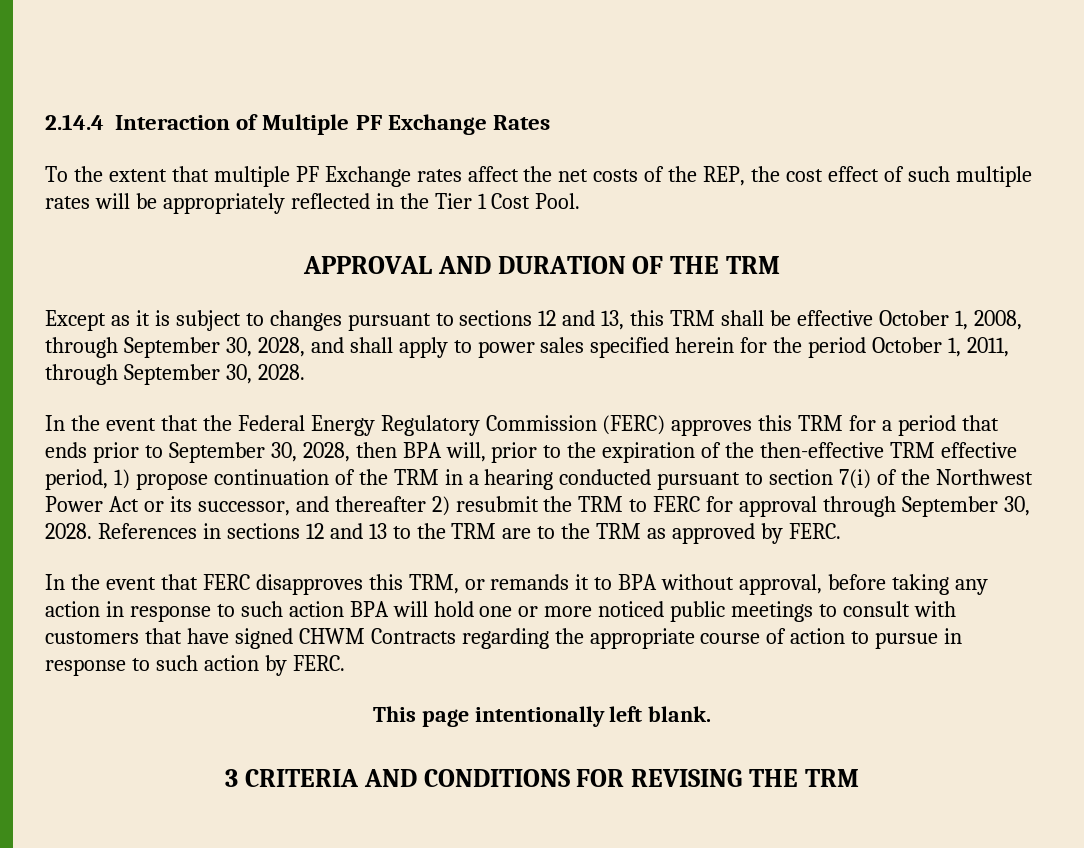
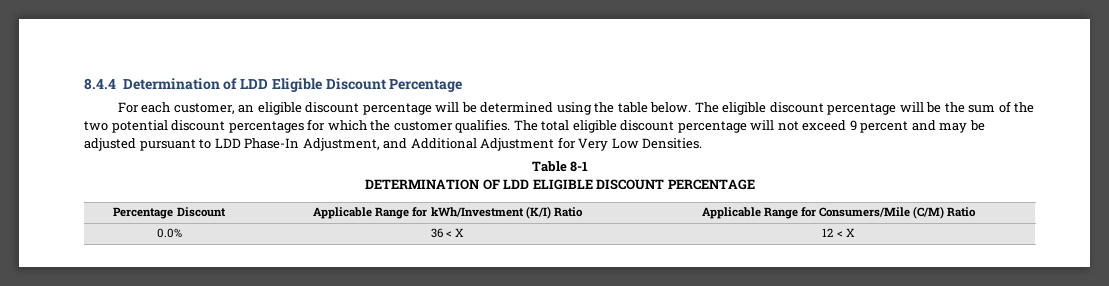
[45,114,551,135] [45,166,1032,187] [45,193,581,214] [302,256,781,274] [45,310,1022,331] [45,337,1009,358] [45,364,305,385] [45,415,1000,436] [45,442,1017,463] [45,469,1033,490] [45,496,1030,517] [45,523,841,544] [45,574,988,595] [45,601,956,622] [45,628,963,649] [45,655,345,676] [372,706,712,727] [224,769,860,787] 2.14.4 Interaction of Multiple PF Exchange Rates // To the extent that multiple PF Exchange rates affect the net costs of the REP, the cost effect of such multiple rates will be appropriately reflected in the Tier 1 Cost Pool. // APPROVAL AND DURATION OF THE TRM // Except as it is subject to changes pursuant to sections 12 and 13, this TRM shall be effective October 1, 2008, through September 30, 2028, and shall apply to power sales specified herein for the period October 1, 2011, through September 30, 2028. // In the event that the Federal Energy Regulatory Commission (FERC) approves this TRM for a period that ends prior to September 30, 2028, then BPA will, prior to the expiration of the then-effective TRM effective period, 1) propose continuation of the TRM in a hearing conducted pursuant to section 7(i) of the Northwest Power Act or its successor, and thereafter 2) resubmit the TRM to FERC for approval through September 30, 2028. References in sections 12 and 13 to the TRM are to the TRM as approved by FERC. // In the event that FERC disapproves this TRM, or remands it to BPA without approval, before taking any action in response to such action BPA will hold one or more noticed public meetings to consult with customers that have signed CHWM Contracts regarding the appropriate course of action to pursue in response to such action by FERC. // This page intentionally left blank. // 3 CRITERIA AND CONDITIONS FOR REVISING THE TRM -> [84,78,463,92] [117,101,1035,115] [84,119,985,133] [84,137,703,151] [531,161,589,172] [365,179,755,190] [113,207,226,219] [313,206,583,219] [701,206,977,219] [156,228,182,238] [430,228,465,238] [822,228,855,237] 8.4.4 Determination of LDD Eligible Discount Percentage // For each customer, an eligible discount percentage will be determined using the table below. The eligible discount percentage will be the sum of the two potential discount percentages for which the customer qualifies. The total eligible discount percentage will not exceed 9 percent and may be adjusted pursuant to LDD Phase-In Adjustment, and Additional Adjustment for Very Low Densities. // Table 8-1 // DETERMINATION OF LDD ELIGIBLE DISCOUNT PERCENTAGE // Percentage Discount | Applicable Range for kWh/Investment (K/I) Ratio | Applicable Range for Consumers/Mile (C/M) Ratio // 0.0% | 36 < X | 12 < X

